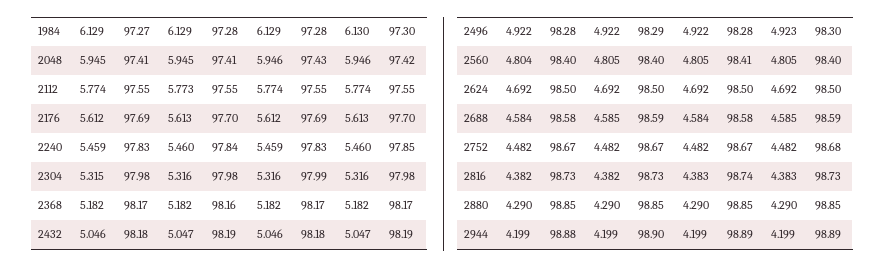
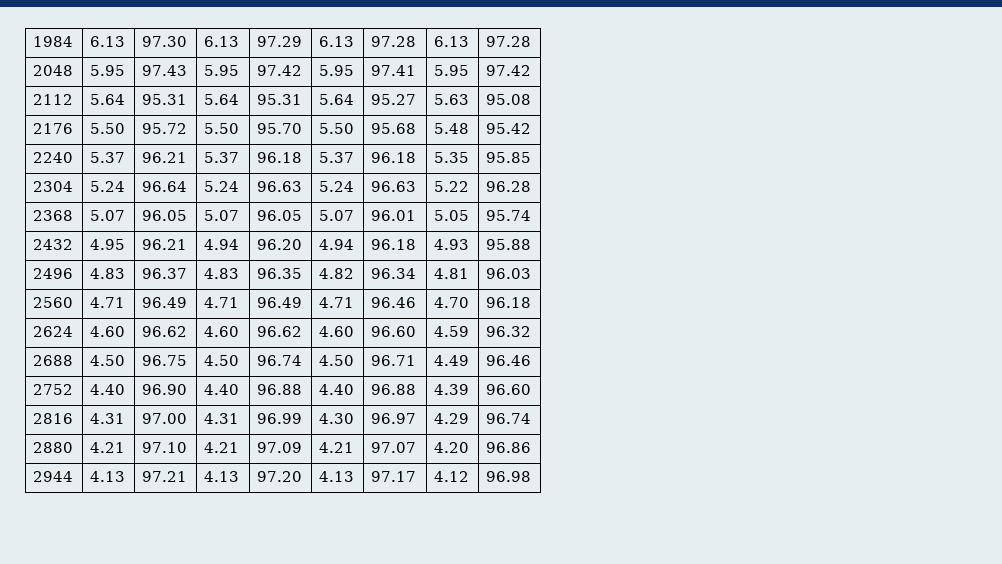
[79,26,104,36] [123,27,150,36] [167,26,192,36] [211,27,238,36] [256,26,281,36] [300,27,327,36] [344,26,369,35] [388,27,415,36] 6.129 | 97.27 | 6.129 | 97.28 | 6.129 | 97.28 | 6.130 | 97.30 -> [90,36,126,47] [142,36,188,47] [204,36,240,47] [257,36,303,47] [319,36,355,47] [371,36,417,47] [434,36,470,47] [486,36,532,47] 6.13 | 97.30 | 6.13 | 97.29 | 6.13 | 97.28 | 6.13 | 97.28
[79,56,106,65] [123,55,149,65] [167,56,194,65] [211,55,237,65] [256,55,283,65] [300,56,327,65] [344,55,371,65] [388,56,415,65] [37,84,58,93] [79,85,106,93] [123,85,150,94] [167,85,194,93] [211,85,238,94] [256,85,283,93] [300,85,327,94] [344,85,371,93] [388,85,415,94] [37,113,60,122] [79,113,104,122] [123,113,150,123] [167,113,192,122] [211,114,238,123] [256,113,281,122] [300,113,327,123] [344,113,369,122] [388,114,415,123] [37,143,62,151] [79,143,106,152] [123,143,150,152] [167,142,194,151] [211,143,238,152] [256,143,283,152] [300,143,327,152] [344,142,371,151] [388,143,415,152] [37,172,62,180] [79,171,104,180] [123,172,150,181] [167,171,192,180] [211,172,238,181] [256,171,281,180] [300,172,327,181] [344,171,369,180] [388,172,415,181] [37,200,62,209] [79,200,104,209] [123,200,148,210] [167,200,192,209] [211,200,236,210] [256,200,281,209] [300,200,325,210] [344,200,369,209] [388,200,413,210] [37,230,62,238] [79,229,106,238] [123,229,148,239] [167,230,194,238] [211,229,236,239] [256,229,283,238] [300,229,325,239] [344,230,371,238] [388,229,413,239] [463,26,488,36] [505,27,532,36] [549,27,576,36] [593,27,620,36] [637,27,664,36] [682,27,709,36] [726,27,753,36] [770,27,797,36] [814,27,841,36] [463,55,488,64] [505,56,532,64] [549,56,576,65] [593,56,620,64] [637,56,664,65] [682,56,709,64] [726,55,752,65] [770,56,797,64] [814,56,841,65] [463,84,488,93] [505,84,532,94] [549,85,576,94] [593,84,620,94] [637,85,664,94] [682,84,709,94] [726,85,753,94] [770,84,797,94] [814,85,841,94] [463,113,488,122] [505,114,532,122] [549,114,576,123] [593,114,620,122] [637,114,664,123] [682,114,709,122] [726,114,753,123] [770,114,797,122] [814,114,841,123] [463,143,488,151] [505,143,532,151] [549,142,576,152] [593,143,620,151] [637,142,664,152] [682,143,709,151] [726,142,753,152] [770,143,797,151] [814,142,841,152] [463,171,486,180] [505,172,532,180] [549,172,576,181] [593,172,620,180] [637,172,664,181] [682,172,709,180] [726,172,753,181] [770,172,797,180] [814,172,841,181] [463,201,488,209] [505,201,532,210] [549,201,576,210] [593,201,620,210] [637,201,664,210] [682,201,709,210] [726,201,753,210] [770,201,797,210] [814,201,841,210] [463,230,488,239] [505,229,530,239] [549,230,576,239] [593,229,618,239] [637,230,664,239] [682,229,707,239] [726,230,753,239] [770,229,795,239] [814,230,841,239] 5.945 | 97.41 | 5.945 | 97.41 | 5.946 | 97.43 | 5.946 | 97.42 // 2112 | 5.774 | 97.55 | 5.773 | 97.55 | 5.774 | 97.55 | 5.774 | 97.55 // 2176 | 5.612 | 97.69 | 5.613 | 97.70 | 5.612 | 97.69 | 5.613 | 97.70 // 2240 | 5.459 | 97.83 | 5.460 | 97.84 | 5.459 | 97.83 | 5.460 | 97.85 // 2304 | 5.315 | 97.98 | 5.316 | 97.98 | 5.316 | 97.99 | 5.316 | 97.98 // 2368 | 5.182 | 98.17 | 5.182 | 98.16 | 5.182 | 98.17 | 5.182 | 98.17 // 2432 | 5.046 | 98.18 | 5.047 | 98.19 | 5.046 | 98.18 | 5.047 | 98.19 // 2496 | 4.922 | 98.28 | 4.922 | 98.29 | 4.922 | 98.28 | 4.923 | 98.30 // 2560 | 4.804 | 98.40 | 4.805 | 98.40 | 4.805 | 98.41 | 4.805 | 98.40 // 2624 | 4.692 | 98.50 | 4.692 | 98.50 | 4.692 | 98.50 | 4.692 | 98.50 // 2688 | 4.584 | 98.58 | 4.585 | 98.59 | 4.584 | 98.58 | 4.585 | 98.59 // 2752 | 4.482 | 98.67 | 4.482 | 98.67 | 4.482 | 98.67 | 4.482 | 98.68 // 2816 | 4.382 | 98.73 | 4.382 | 98.73 | 4.383 | 98.74 | 4.383 | 98.73 // 2880 | 4.290 | 98.85 | 4.290 | 98.85 | 4.290 | 98.85 | 4.290 | 98.85 // 2944 | 4.199 | 98.88 | 4.199 | 98.90 | 4.199 | 98.89 | 4.199 | 98.89 -> [90,65,126,76] [142,65,188,76] [204,65,240,76] [257,65,303,76] [319,65,355,76] [371,65,417,76] [434,65,470,76] [486,65,532,76] [33,94,74,105] [90,94,126,105] [142,94,188,105] [204,94,240,105] [257,94,303,105] [319,94,355,105] [371,94,417,105] [434,94,470,105] [486,94,532,105] [33,123,74,134] [90,123,126,134] [142,123,188,134] [204,123,240,134] [257,123,303,134] [319,123,355,134] [371,123,417,134] [434,123,470,134] [486,123,532,134] [33,152,74,163] [90,152,126,163] [142,152,188,163] [204,152,240,163] [257,152,303,163] [319,152,355,163] [371,152,417,163] [434,152,470,163] [486,152,532,163] [33,181,74,192] [90,181,126,192] [142,181,188,192] [204,181,240,192] [257,181,303,192] [319,181,355,192] [371,181,417,192] [434,181,470,192] [486,181,532,192] [33,210,74,221] [90,210,126,221] [142,210,188,221] [204,210,240,221] [257,210,303,221] [319,210,355,221] [371,210,417,221] [434,210,470,221] [486,210,532,221] [33,239,74,250] [90,239,126,250] [142,239,188,250] [204,239,240,250] [257,239,303,250] [319,239,355,250] [371,239,417,250] [434,239,470,250] [486,239,532,250] [33,268,74,279] [90,268,126,279] [142,268,188,279] [204,268,240,279] [257,268,303,279] [319,268,355,279] [371,268,417,279] [434,268,470,279] [486,268,532,279] [33,297,74,308] [90,297,126,308] [142,297,188,308] [204,297,240,308] [257,297,303,308] [319,297,355,308] [371,297,417,308] [434,297,470,308] [486,297,532,308] [33,326,74,337] [90,326,126,337] [142,326,188,337] [204,326,240,337] [257,326,303,337] [319,326,355,337] [371,326,417,337] [434,326,470,337] [486,326,532,337] [33,355,74,366] [90,355,126,366] [142,355,188,366] [204,355,240,366] [257,355,303,366] [319,355,355,366] [371,355,417,366] [434,355,470,366] [486,355,532,366] [33,384,74,395] [90,384,126,395] [142,384,188,395] [204,384,240,395] [257,384,303,395] [319,384,355,395] [371,384,417,395] [434,384,470,395] [486,384,532,395] [33,413,74,424] [90,413,126,424] [142,413,188,424] [204,413,240,424] [257,413,303,424] [319,413,355,424] [371,413,417,424] [434,413,470,424] [486,413,532,424] [33,442,74,453] [90,442,126,453] [142,442,188,453] [204,442,240,453] [257,442,303,453] [319,442,355,453] [371,442,417,453] [434,442,470,453] [486,442,532,453] [33,471,74,482] [90,471,126,482] [142,471,188,482] [204,471,240,482] [257,471,303,482] [319,471,355,482] [371,471,417,482] [434,471,470,482] [486,471,532,482] 5.95 | 97.43 | 5.95 | 97.42 | 5.95 | 97.41 | 5.95 | 97.42 // 2112 | 5.64 | 95.31 | 5.64 | 95.31 | 5.64 | 95.27 | 5.63 | 95.08 // 2176 | 5.50 | 95.72 | 5.50 | 95.70 | 5.50 | 95.68 | 5.48 | 95.42 // 2240 | 5.37 | 96.21 | 5.37 | 96.18 | 5.37 | 96.18 | 5.35 | 95.85 // 2304 | 5.24 | 96.64 | 5.24 | 96.63 | 5.24 | 96.63 | 5.22 | 96.28 // 2368 | 5.07 | 96.05 | 5.07 | 96.05 | 5.07 | 96.01 | 5.05 | 95.74 // 2432 | 4.95 | 96.21 | 4.94 | 96.20 | 4.94 | 96.18 | 4.93 | 95.88 // 2496 | 4.83 | 96.37 | 4.83 | 96.35 | 4.82 | 96.34 | 4.81 | 96.03 // 2560 | 4.71 | 96.49 | 4.71 | 96.49 | 4.71 | 96.46 | 4.70 | 96.18 // 2624 | 4.60 | 96.62 | 4.60 | 96.62 | 4.60 | 96.60 | 4.59 | 96.32 // 2688 | 4.50 | 96.75 | 4.50 | 96.74 | 4.50 | 96.71 | 4.49 | 96.46 // 2752 | 4.40 | 96.90 | 4.40 | 96.88 | 4.40 | 96.88 | 4.39 | 96.60 // 2816 | 4.31 | 97.00 | 4.31 | 96.99 | 4.30 | 96.97 | 4.29 | 96.74 // 2880 | 4.21 | 97.10 | 4.21 | 97.09 | 4.21 | 97.07 | 4.20 | 96.86 // 2944 | 4.13 | 97.21 | 4.13 | 97.20 | 4.13 | 97.17 | 4.12 | 96.98

